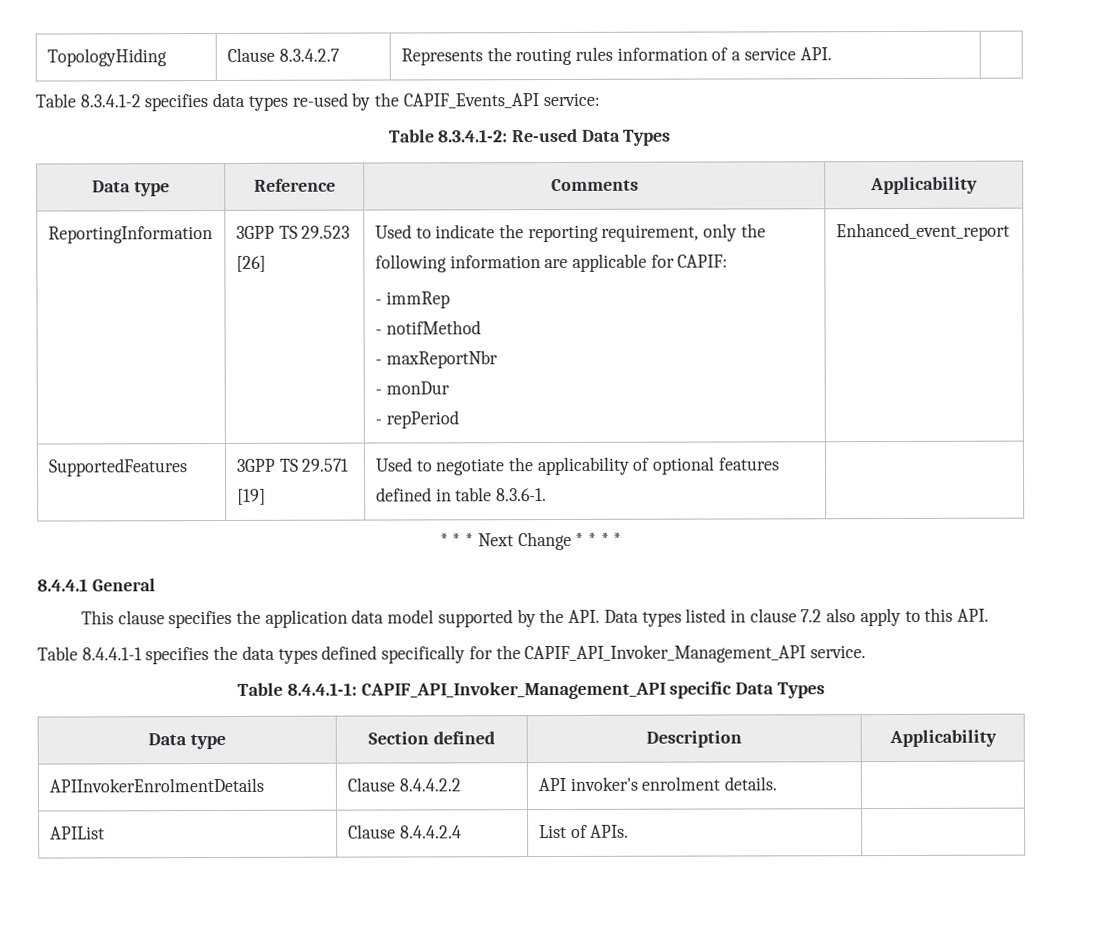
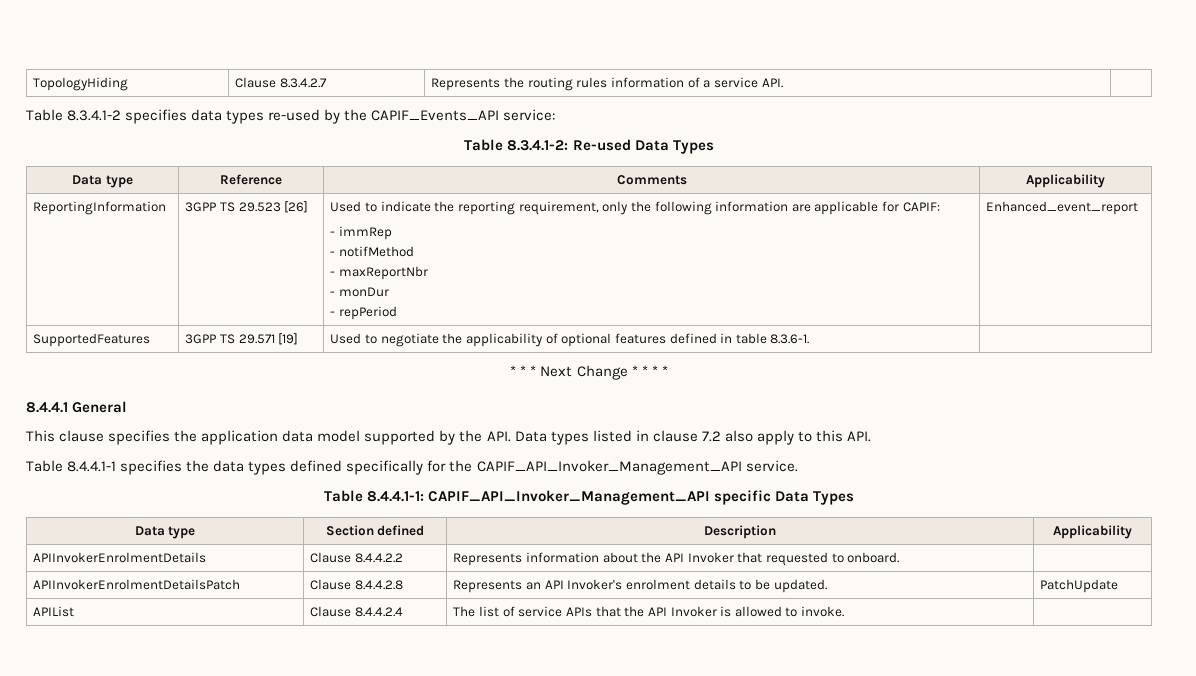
[537,776,778,792] [49,826,105,840] [347,824,462,839] [538,824,630,839] API invoker's enrolment details. | // APIList | Clause 8.4.4.2.4 | List of APIs. -> [453,552,900,566] [33,579,241,590] [310,579,404,590] [453,579,827,593] [1040,579,1119,593] [33,606,75,617] [310,606,404,617] [453,606,845,617] Represents information about the API Invoker that requested to onboard. | // APIInvokerEnrolmentDetailsPatch | Clause 8.4.4.2.8 | Represents an API Invoker's enrolment details to be updated. | PatchUpdate // APIList | Clause 8.4.4.2.4 | The list of service APIs that the API Invoker is allowed to invoke.

